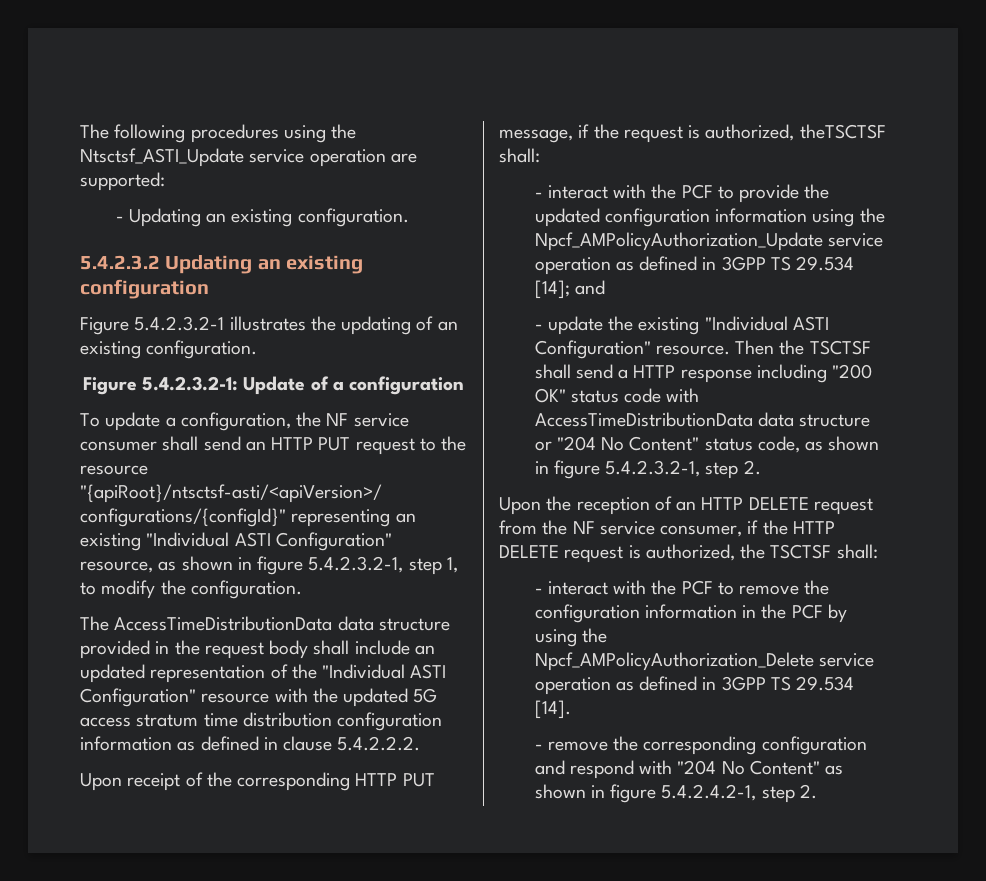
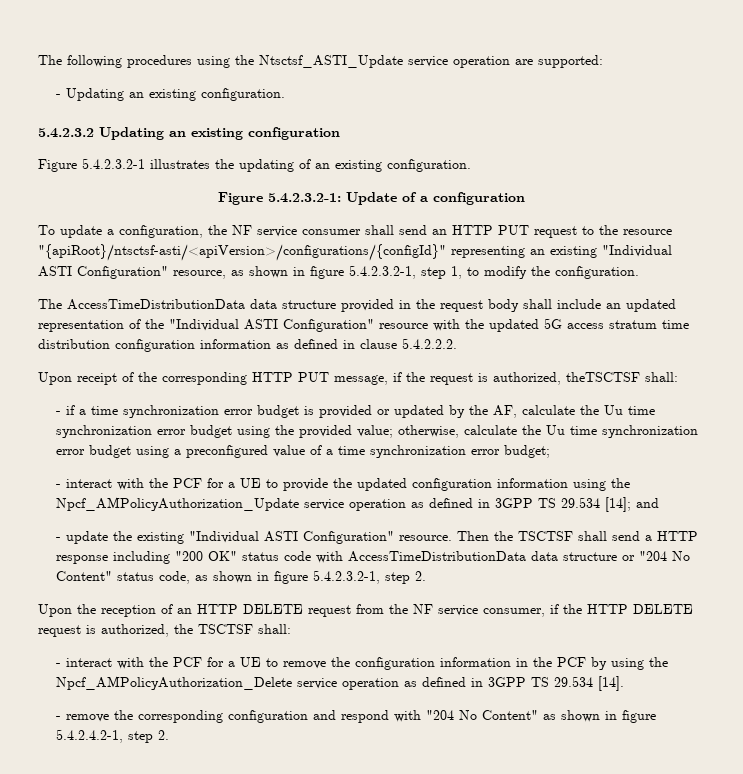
[534,184,713,199] // - interact with the PCF -> [56,405,656,418] [56,425,699,438] [56,445,551,458] [56,478,262,490] // - if a time synchronization error budget is provided or updated by the AF, calculate the Uu time synchronization error budget using the provided value; otherwise, calculate the Uu time synchronization error budget using a preconfigured value of a time synchronization error budget; // - interact with the PCF for a UE
(713, 587) none -> [207,657,262,667] for a UE

